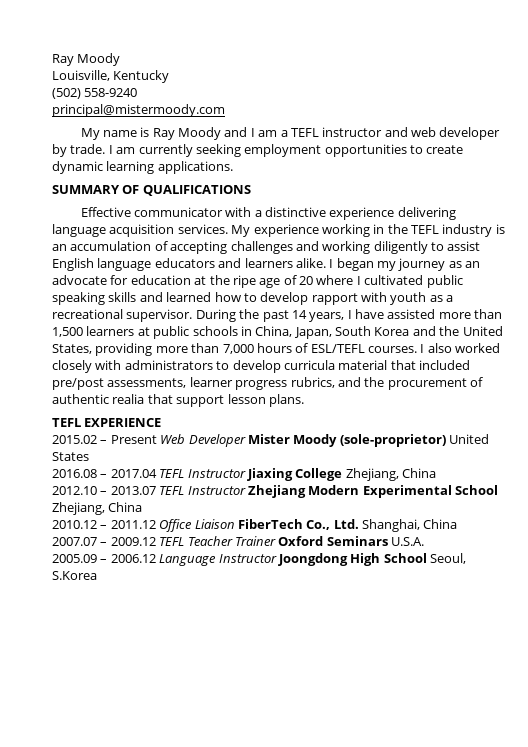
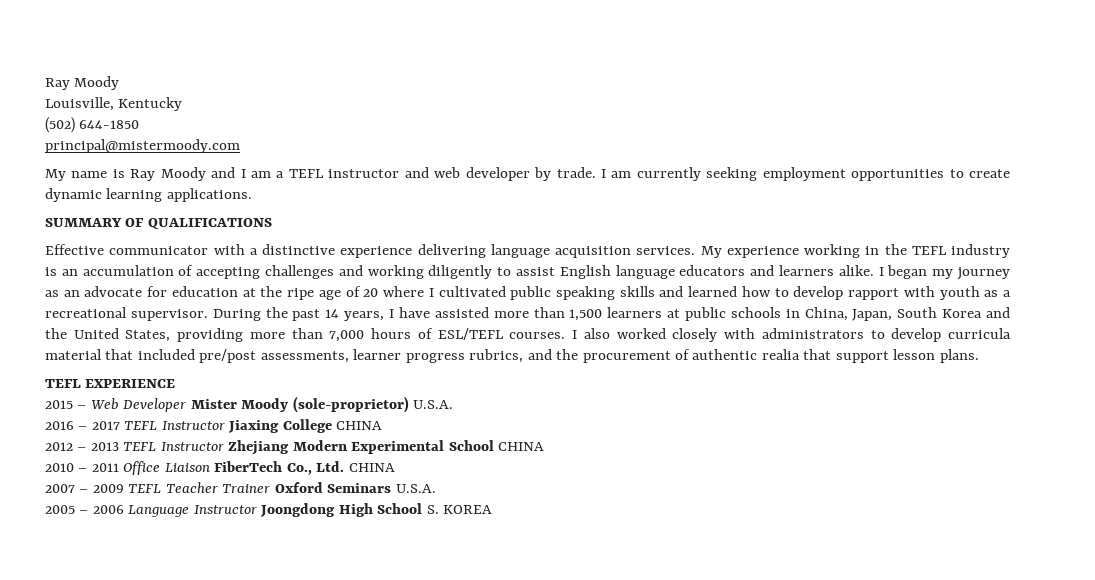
[84,88,138,97] 558-9240 -> [79,120,140,129] 644-1850
[52,435,157,444] 2015.02 – Present -> [45,400,87,409] 2015 –
[449,434,489,444] [52,452,89,461] [52,468,436,481] [52,486,156,495] United States // 2016.08 – 2017.04 TEFL Instructor Jiaxing College Zhejiang, China // 2012.10 – 2013.07 -> [413,400,454,409] [45,419,383,433] [45,442,119,451] U.S.A. // 2016 – 2017 TEFL Instructor Jiaxing College CHINA // 2012 – 2013
[52,502,143,515] [52,520,156,529] Zhejiang, China // 2010.12 – 2011.12 -> [498,442,545,451] [45,463,119,472] CHINA // 2010 – 2011
[362,519,458,532] [52,537,156,546] Shanghai, China // 2007.07 – 2009.12 -> [348,463,395,472] [45,484,124,493] CHINA // 2007 – 2009
[52,554,156,563] 2005.09 – 2006.12 -> [45,505,124,514] 2005 – 2006
[430,553,466,564] [52,571,97,580] Seoul, S.Korea -> [426,505,493,514] S. KOREA

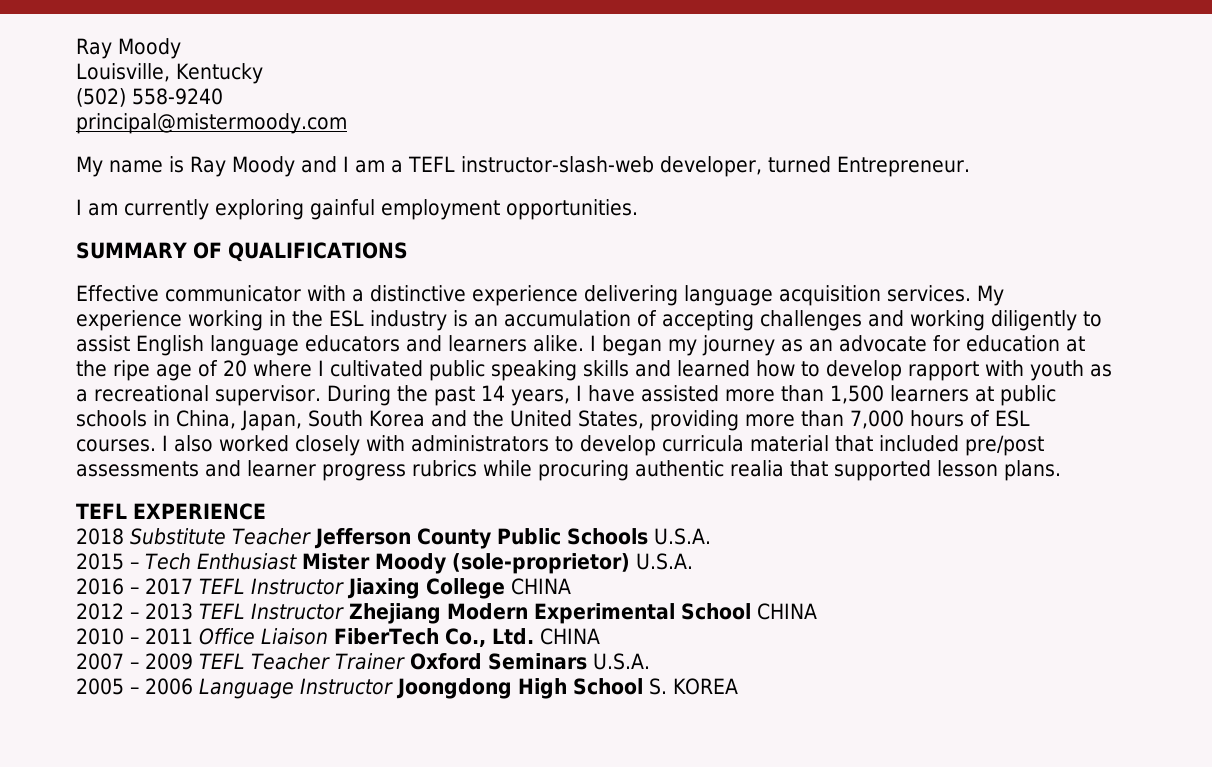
[79,120,140,129] 644-1850 -> [132,88,223,105] 558-9240
[328,167,1010,181] [45,188,252,202] instructor and web developer by trade. I am currently seeking employment opportunities to create dynamic learning applications. -> [461,156,970,177] [76,199,638,220] instructor-slash-web developer, turned Entrepreneur. // I am currently exploring gainful employment opportunities.
[911,246,947,255] TEFL -> [329,310,364,327] ESL
[437,328,504,340] ESL/TEFL -> [994,410,1030,427] ESL
[260,349,691,363] assessments, learner progress rubrics, and the procurement of -> [76,460,629,481] assessments and learner progress rubrics while procuring
[835,351,889,363] support -> [834,460,931,481] supported
(176, 383) none -> [76,528,711,549] // 2018 Substitute Teacher Jefferson County Public Schools U.S.A.
[90,398,187,412] Web Developer -> [145,553,297,570] Tech Enthusiast

